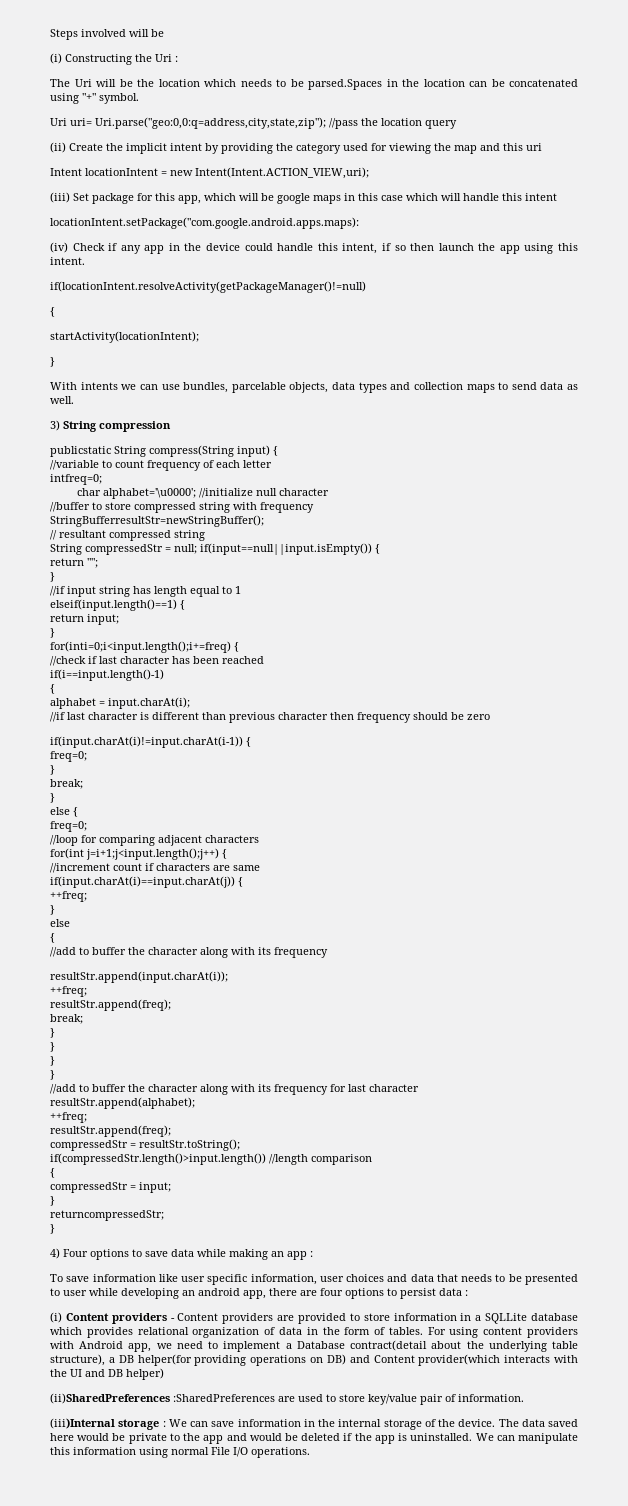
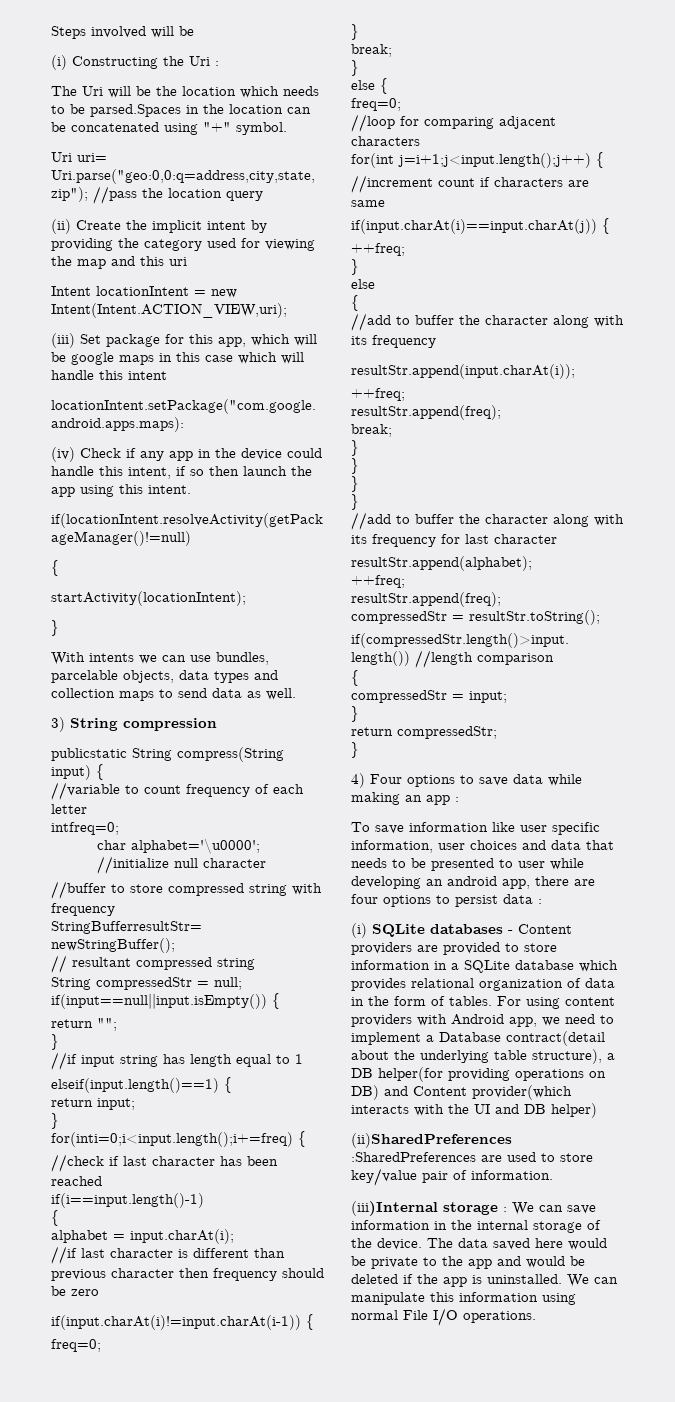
[50,1210,164,1221] returncompressedStr; -> [351,726,497,739] return compressedStr;
[65,1313,167,1324] Content providers -> [372,924,503,937] SQLite databases
[485,1313,528,1324] SQLLite -> [464,960,510,973] SQLite

